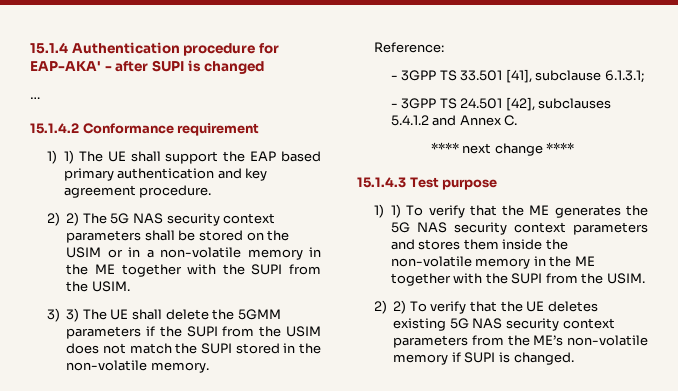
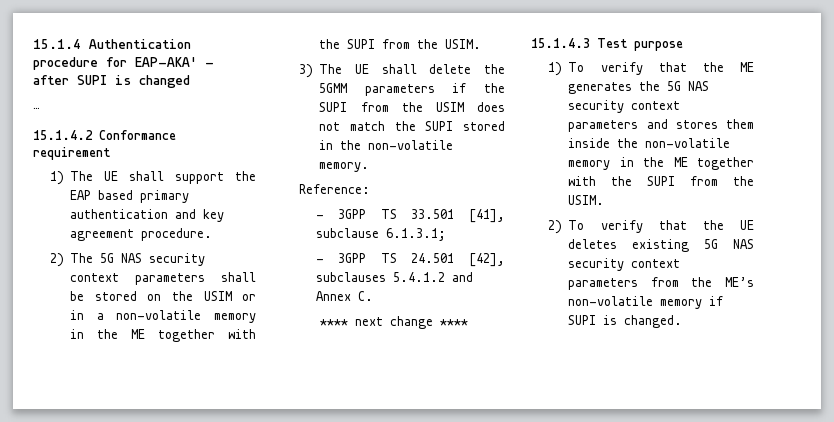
[63,150,74,164] 1) -> (64, 178) none
[66,212,80,226] 2) -> (64, 260) none
[66,308,80,322] 3) -> (313, 71) none
[390,204,401,218] 1) -> (562, 69) none
[393,300,407,314] 2) -> (562, 227) none

